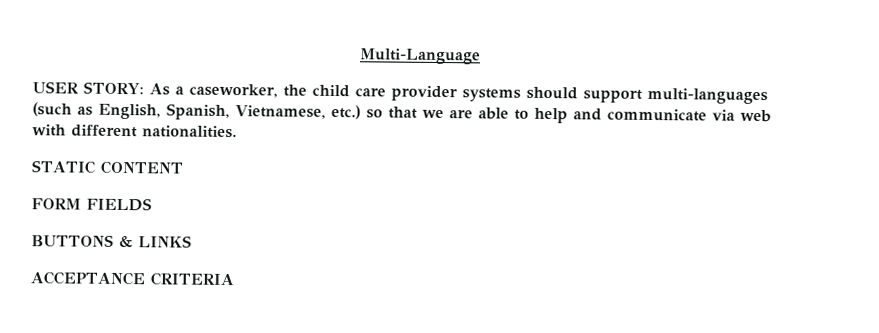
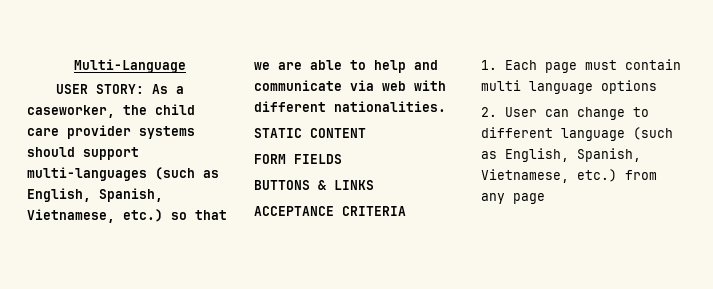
(234, 279) none -> [481,59,681,73] [481,80,657,94] [481,107,649,120] [481,127,673,141] [481,148,641,162] [481,169,657,183] [481,193,545,204] // 1. Each page must contain multi language options // 2. User can change to different language (such as English, Spanish, Vietnamese, etc.) from any page

